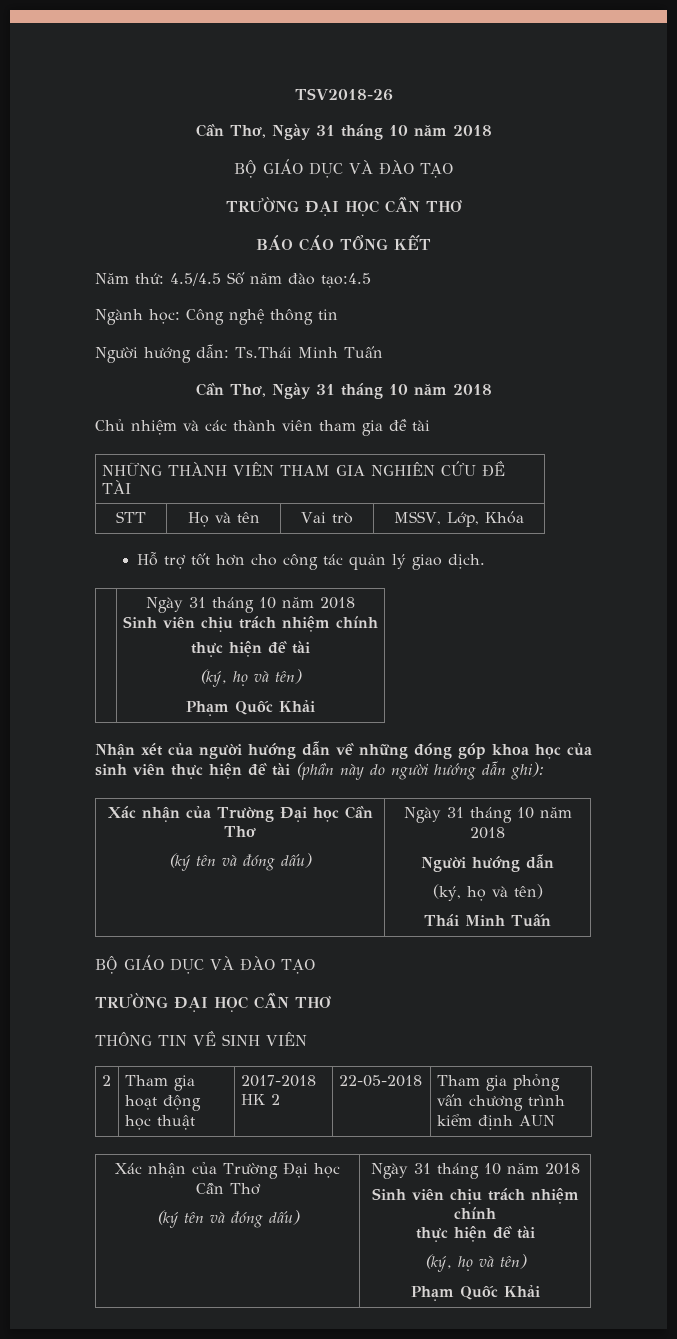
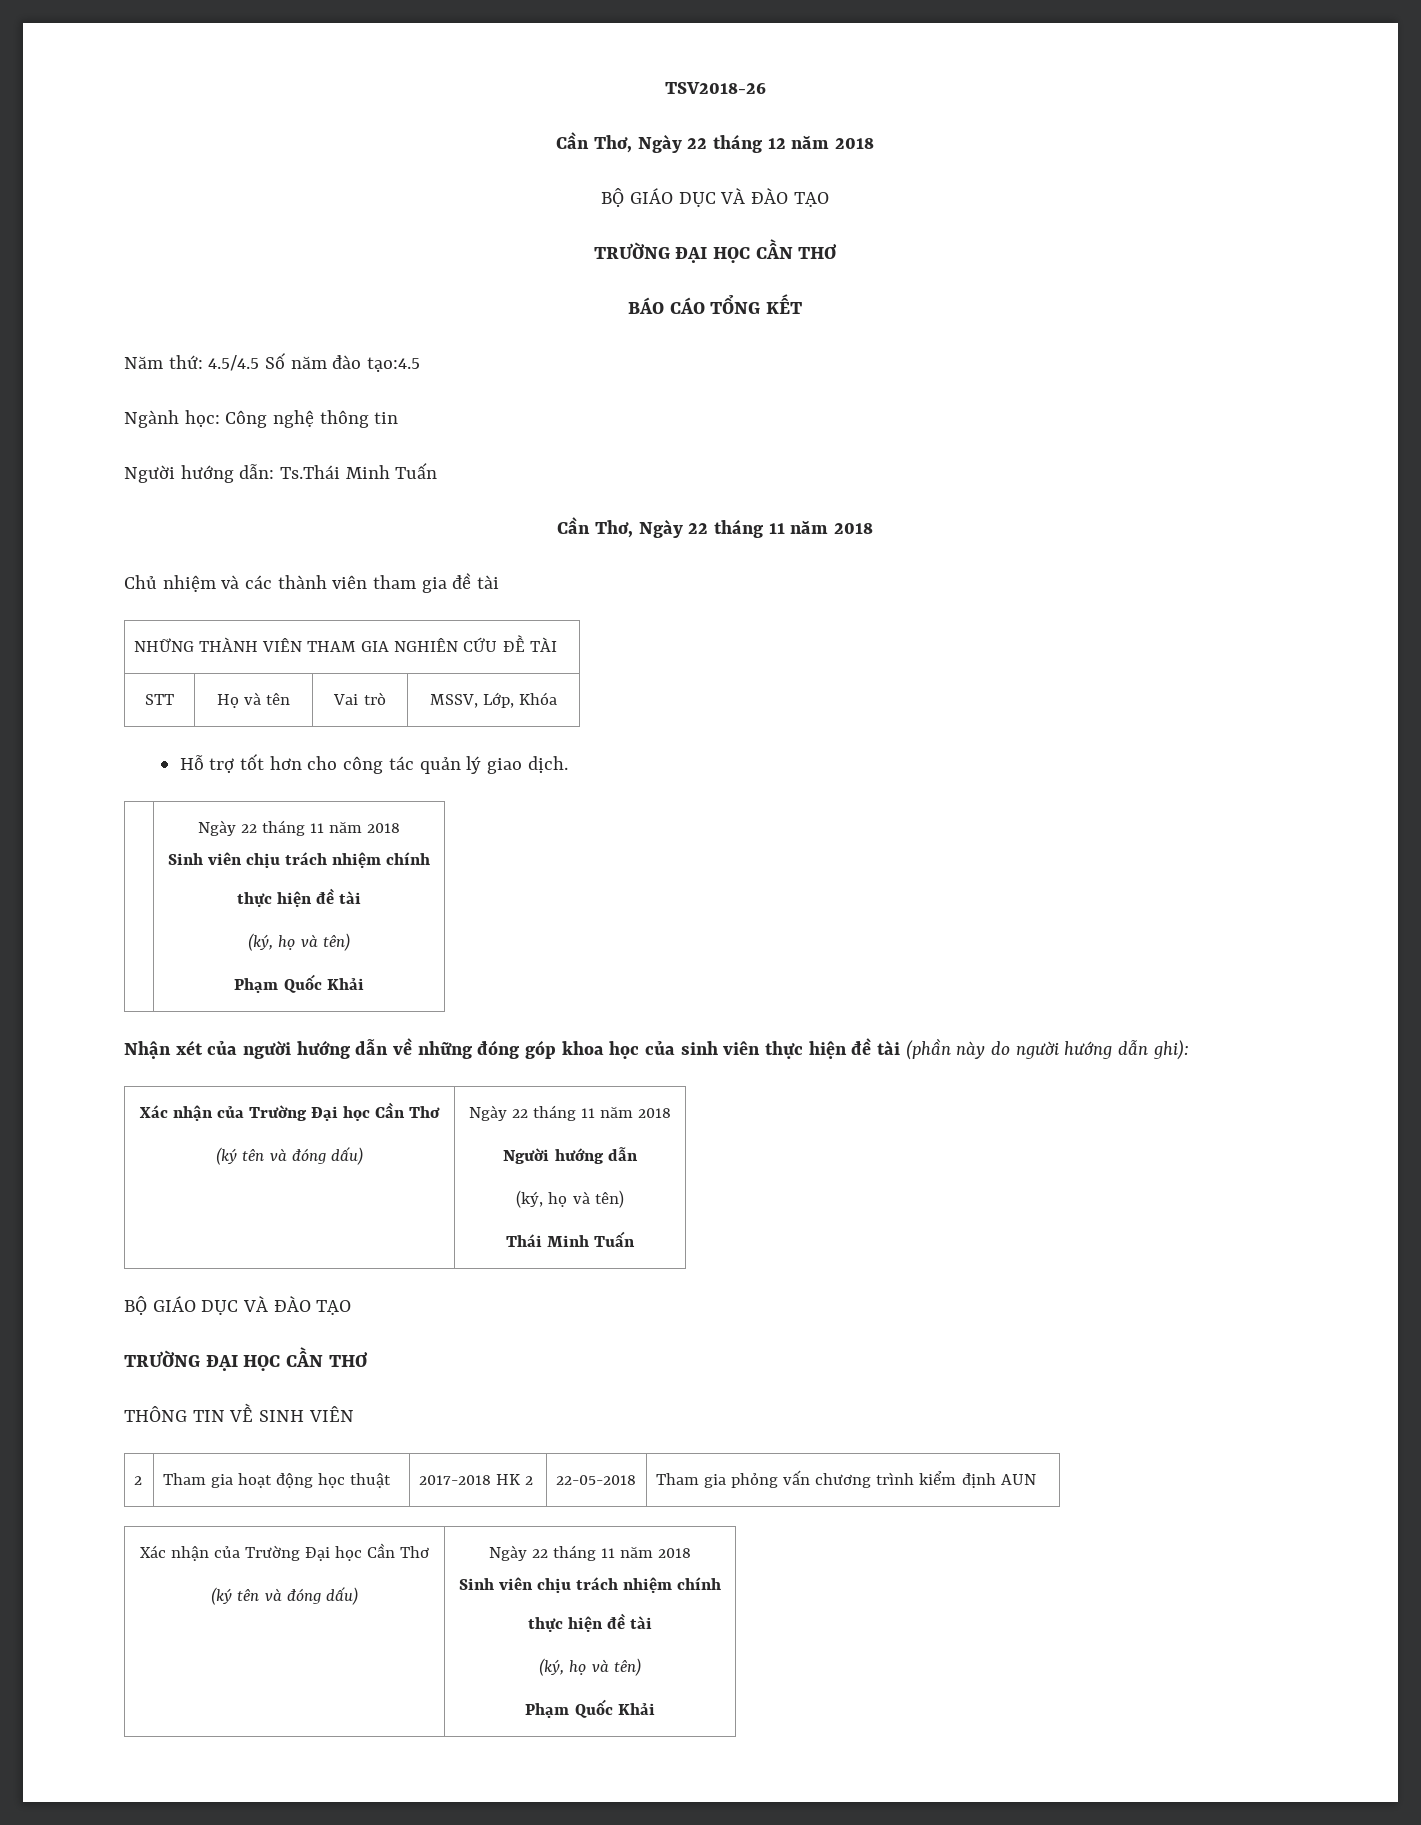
[315,124,408,140] 31 tháng 10 -> [687,134,786,153] 22 tháng 12
[315,383,408,399] 31 tháng 10 -> [688,519,785,538] 22 tháng 11
[189,597,276,613] 31 tháng 10 -> [240,820,325,836] 22 tháng 11
[446,807,534,823] 31 tháng 10 -> [511,1105,596,1121] 22 tháng 11
[413,1163,501,1179] 31 tháng 10 -> [531,1545,616,1561] 22 tháng 11

